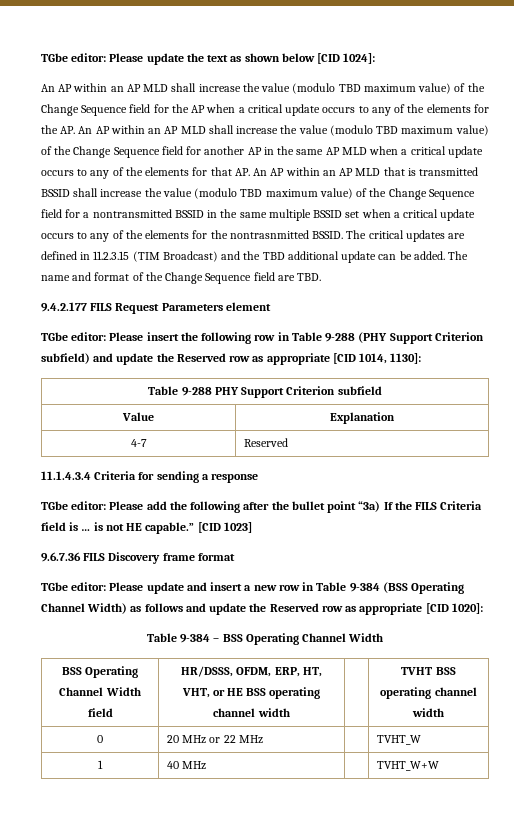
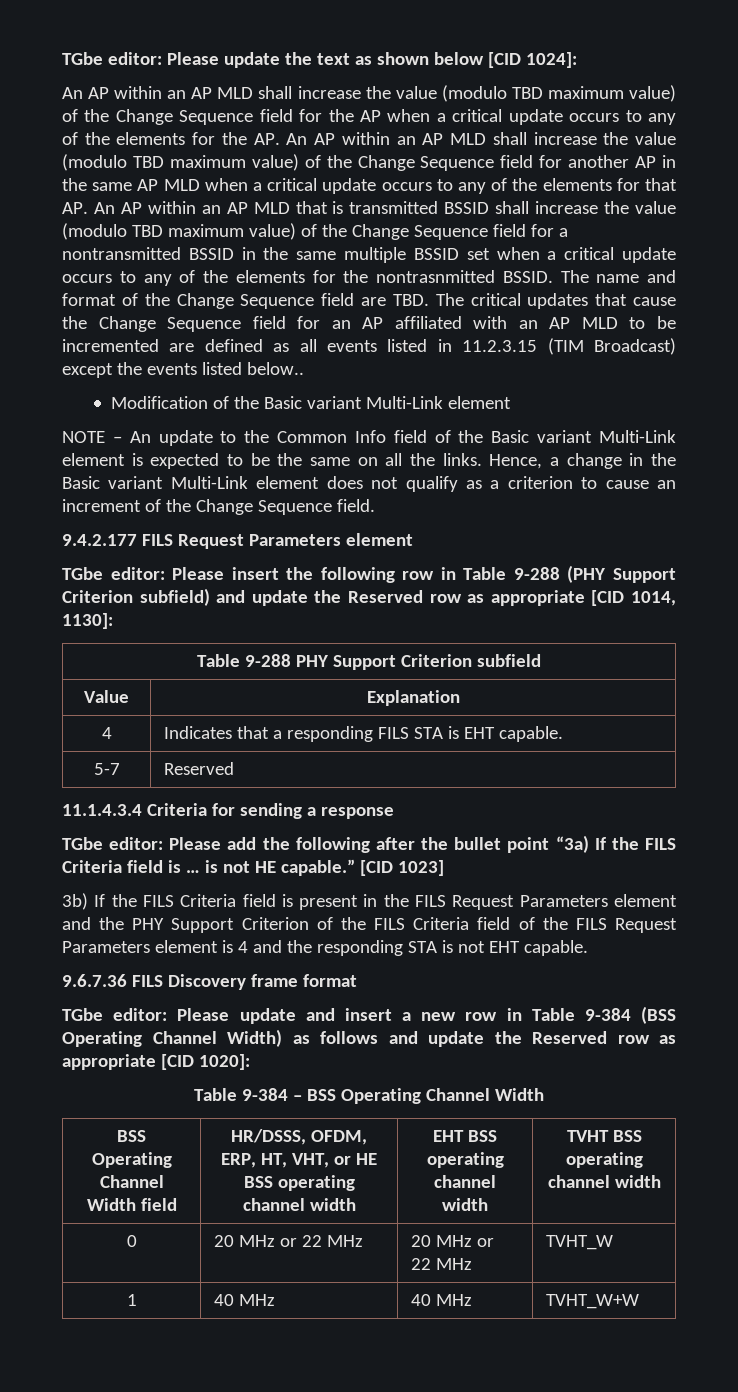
[368,230,466,242] [41,251,469,263] critical updates are defined in 11.2.3.15 (TIM Broadcast) and the TBD additional update can be added. The -> (589, 276) none
(322, 277) none -> [435,293,676,309] [62,316,676,332] [62,338,676,355] [62,362,304,378] [110,396,511,409] [62,430,677,446] [62,453,676,469] [62,476,676,492] [62,499,375,515] The critical updates that cause the Change Sequence field for an AP affiliated with an AP MLD to be incremented are defined as all events listed in 11.2.3.15 (TIM Broadcast) except the events listed below.. // Modification of the Basic variant Multi-Link element // NOTE – An update to the Common Info field of the Basic variant Multi-Link element is expected to be the same on all the links. Hence, a change in the Basic variant Multi-Link element does not qualify as a criterion to cause an increment of the Change Sequence field.
[130,439,147,447] 4-7 -> [101,727,112,739] [164,726,564,742] [93,763,120,775] 4 | Indicates that a responding FILS STA is EHT capable. // 5-7
(252, 527) none -> [62,893,677,910] [62,917,677,933] [62,940,588,956] // 3b) If the FILS Criteria field is present in the FILS Request Parameters element and the PHY Support Criterion of the FILS Criteria field of the FILS Request Parameters element is 4 and the responding STA is not EHT capable.
(290, 712) none -> [433,1130,497,1142] [426,1152,504,1168] [434,1175,496,1188] [442,1198,488,1211] EHT BSS operating channel width
(263, 739) none -> [411,1235,495,1247] [411,1258,473,1270] 20 MHz or 22 MHz
(207, 765) none -> [411,1294,473,1306] 40 MHz

